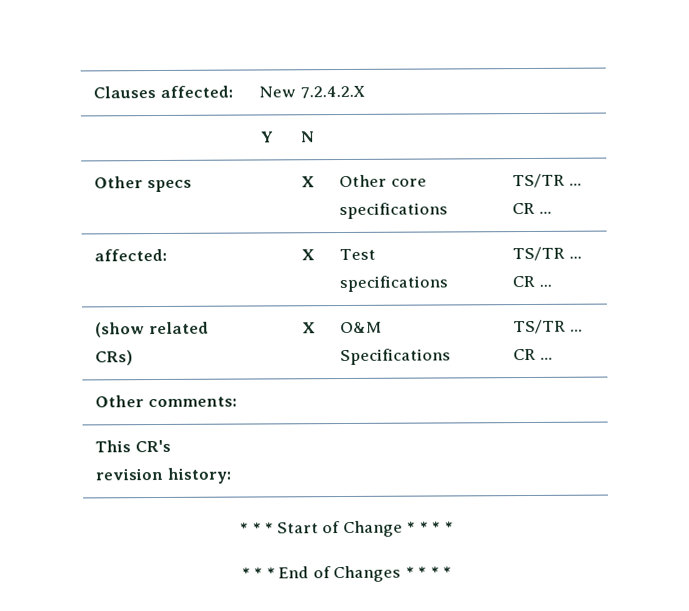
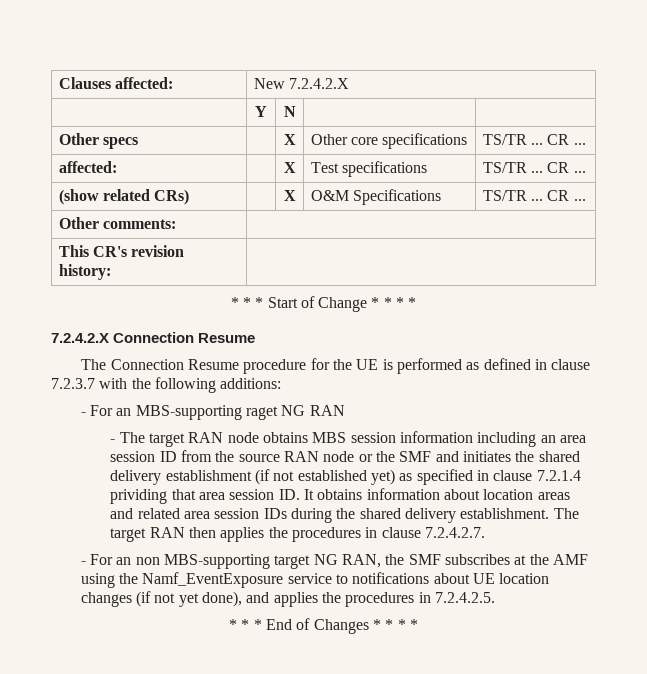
(453, 527) none -> [51,332,256,343] [81,358,591,374] [51,377,282,393] [80,405,345,420] [110,431,586,447] [110,450,580,462] [110,469,581,485] [110,488,570,504] [110,508,579,523] [110,527,485,542] [80,554,588,569] [80,572,550,588] [80,591,495,607] // 7.2.4.2.X Connection Resume // The Connection Resume procedure for the UE is performed as defined in clause 7.2.3.7 with the following additions: // - For an MBS-supporting raget NG RAN // - The target RAN node obtains MBS session information including an area session ID from the source RAN node or the SMF and initiates the shared delivery establishment (if not established yet) as specified in clause 7.2.1.4 prividing that area session ID. It obtains information about location areas and related area session IDs during the shared delivery establishment. The target RAN then applies the procedures in clause 7.2.4.2.7. // - For an non MBS-supporting target NG RAN, the SMF subscribes at the AMF using the Namf_EventExposure service to notifications about UE location changes (if not yet done), and applies the procedures in 7.2.4.2.5.

